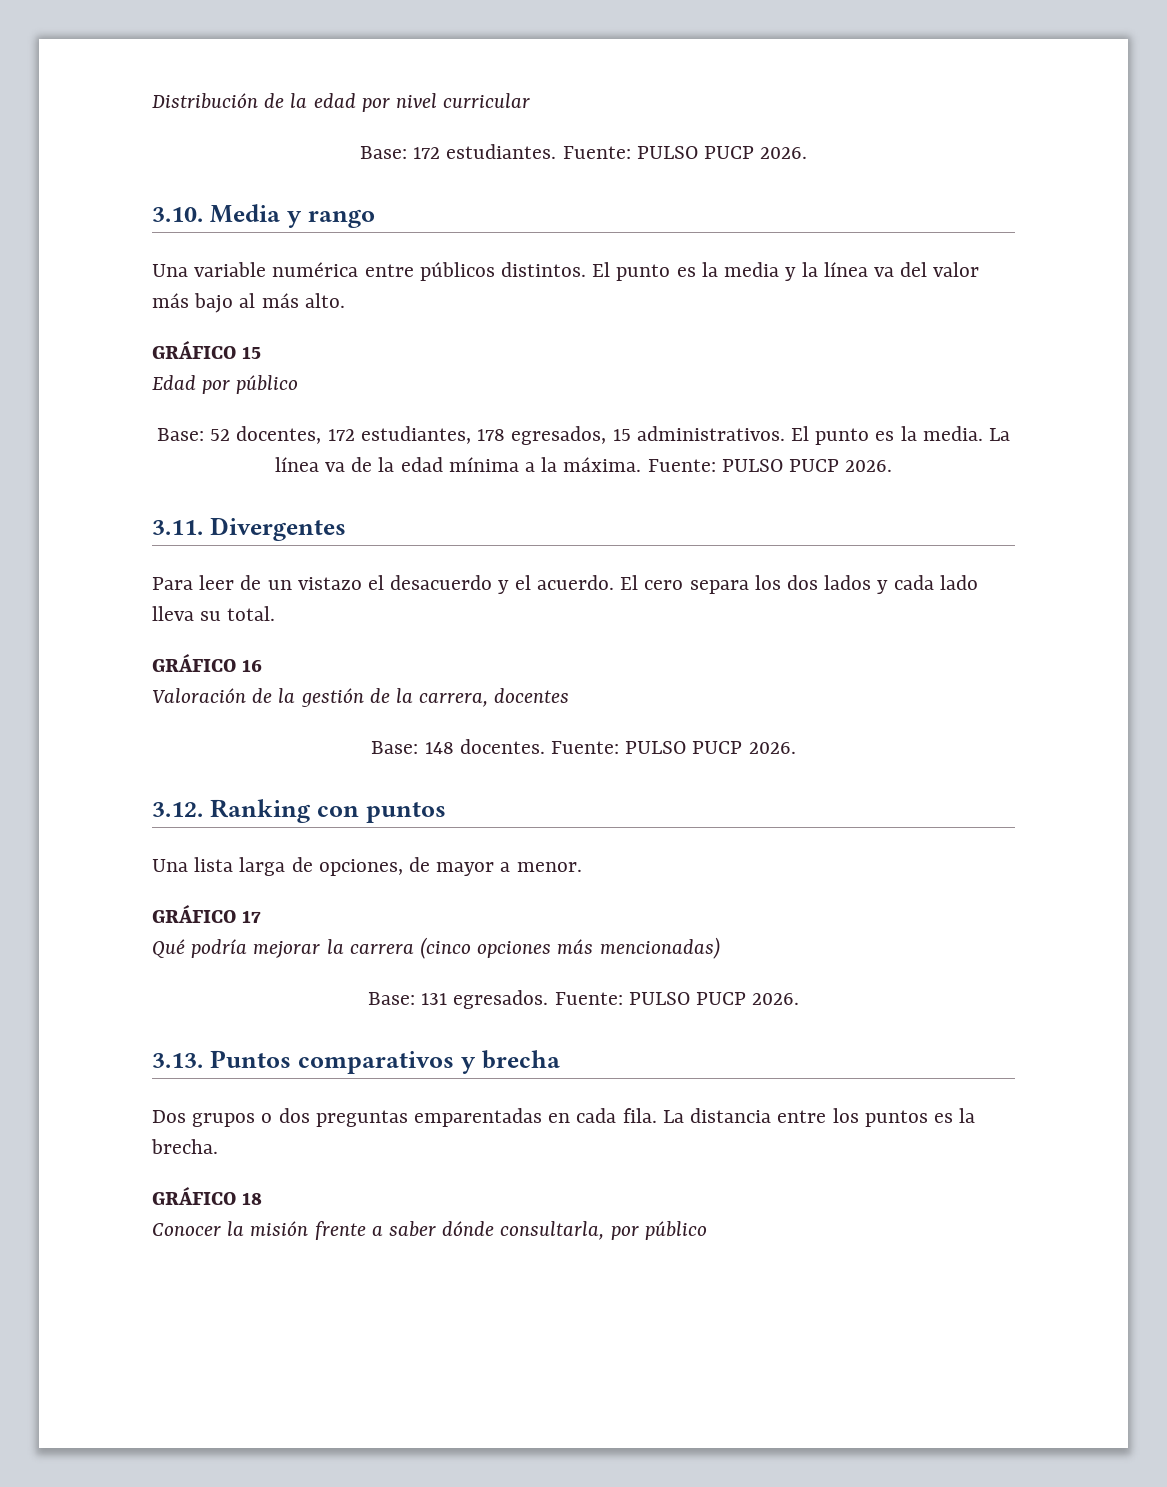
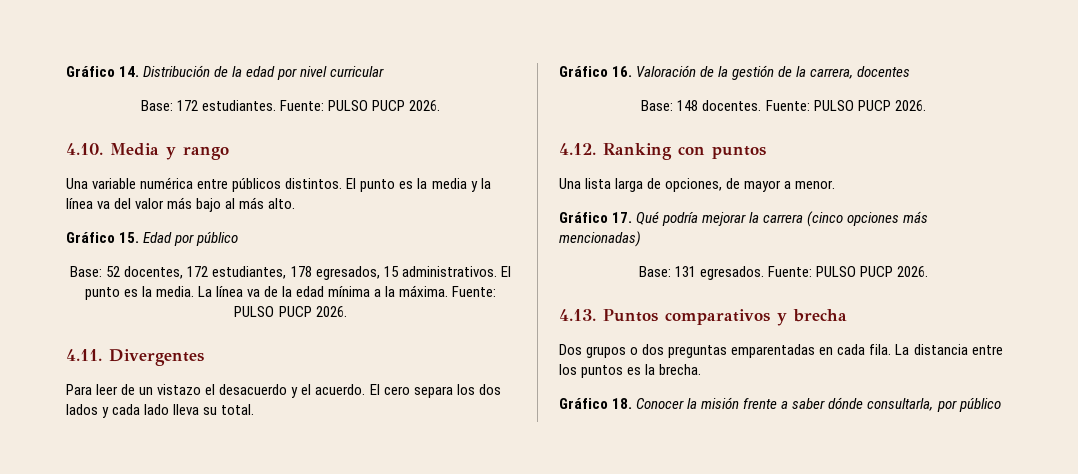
(152, 101) none -> [66,66,140,77] Gráfico 14.
[152,207,203,222] 3.10. -> [66,143,103,155] 4.10.
[152,341,262,359] GRÁFICO 15 // -> [66,232,140,243] Gráfico 15.
[152,520,203,535] 3.11. -> [66,349,102,361] 4.11.
[152,654,263,672] GRÁFICO 16 // -> [559,66,633,77] Gráfico 16.
[152,802,203,817] 3.12. -> [559,143,596,155] 4.12.
[152,905,262,923] GRÁFICO 17 // -> [559,212,633,223] Gráfico 17.
[152,1053,203,1068] 3.13. -> [559,309,596,321] 4.13.
[152,1187,263,1205] GRÁFICO 18 // -> [559,398,633,409] Gráfico 18.

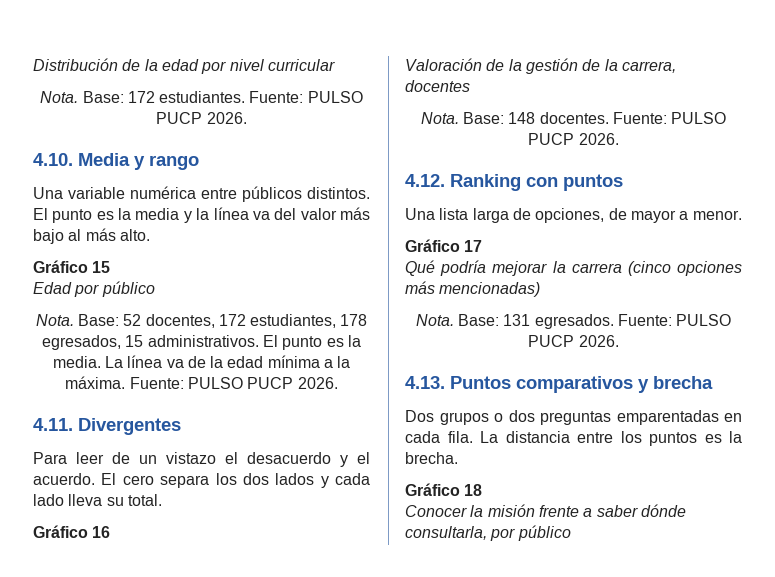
[66,66,140,77] Gráfico 14. -> (33, 64) none
(385, 71) none -> [40,91,79,103] Nota.
[119,232,140,243] 15. -> [92,261,111,273] 15 //
(239, 239) none -> [35,314,74,326] Nota.
[612,66,633,77] 16. -> [92,526,111,538] 16 //
(911, 71) none -> [420,112,459,124] Nota.
[612,212,633,223] 17. -> [464,240,483,252] 17 //
(641, 239) none -> [415,314,454,326] Nota.
[612,398,633,409] 18. -> [464,484,483,496] 18 //

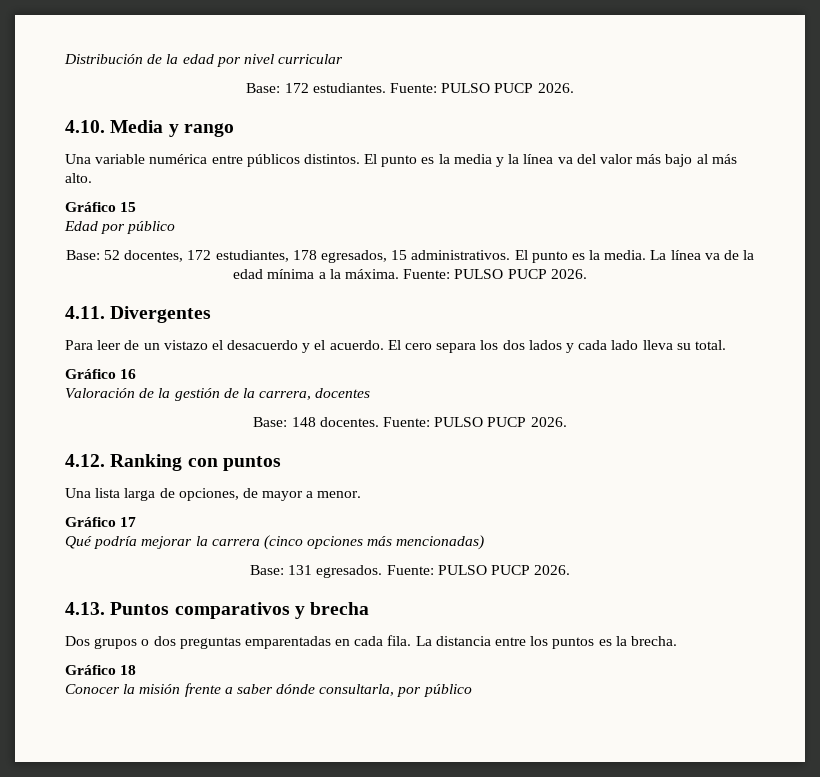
[40,91,79,103] Nota. -> (344, 59) none
[35,314,74,326] Nota. -> (176, 227) none
[420,112,459,124] Nota. -> (371, 393) none
[415,314,454,326] Nota. -> (485, 542) none

